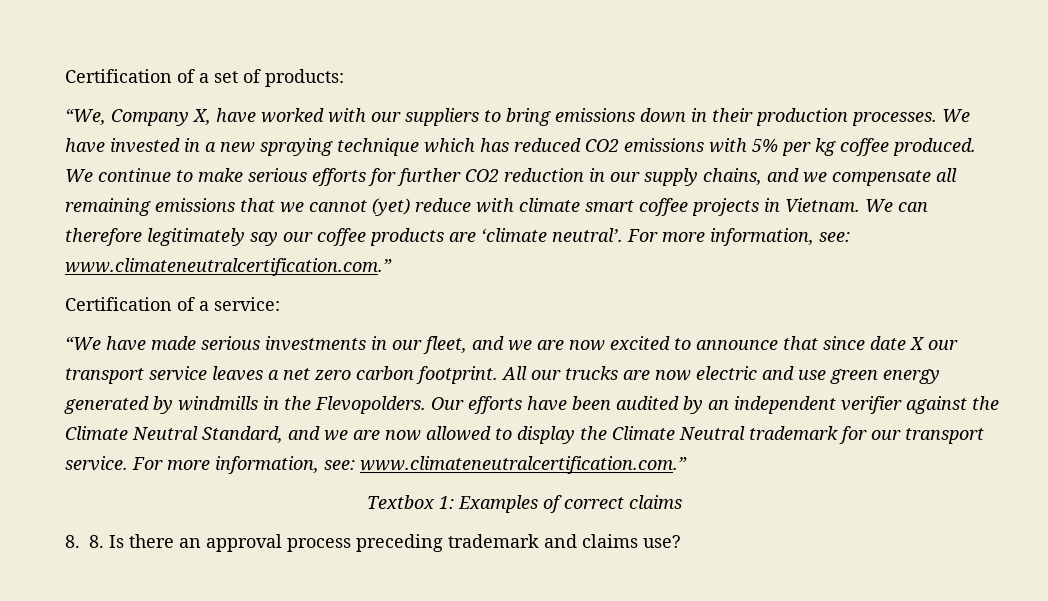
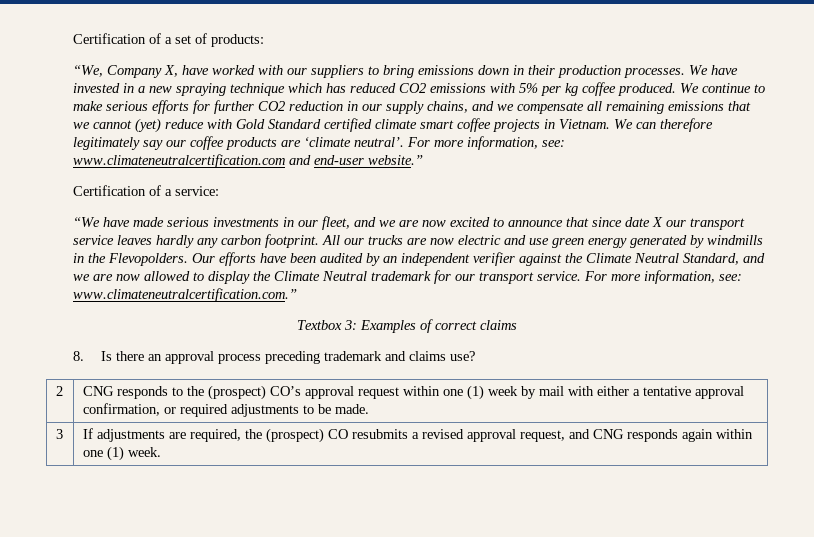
(515, 205) none -> [236,118,373,132] Gold Standard certified
[65,258,393,276] www.climateneutralcertification.com.” -> [73,154,424,168] www.climateneutralcertification.com and end-user website.”
[268,368,352,380] a net zero -> [156,235,219,248] hardly any
[438,496,454,509] 1: -> [344,320,357,330] 3:
[89,535,105,548] 8. -> (85, 356) none
(682, 541) none -> [55,386,63,396] [82,385,744,400] [82,403,369,417] [55,429,63,439] [82,428,753,443] [82,446,161,461] // 2 | CNG responds to the (prospect) CO’s approval request within one (1) week by mail with either a tentative approval confirmation, or required adjustments to be made. // 3 | If adjustments are required, the (prospect) CO resubmits a revised approval request, and CNG responds again within one (1) week.

